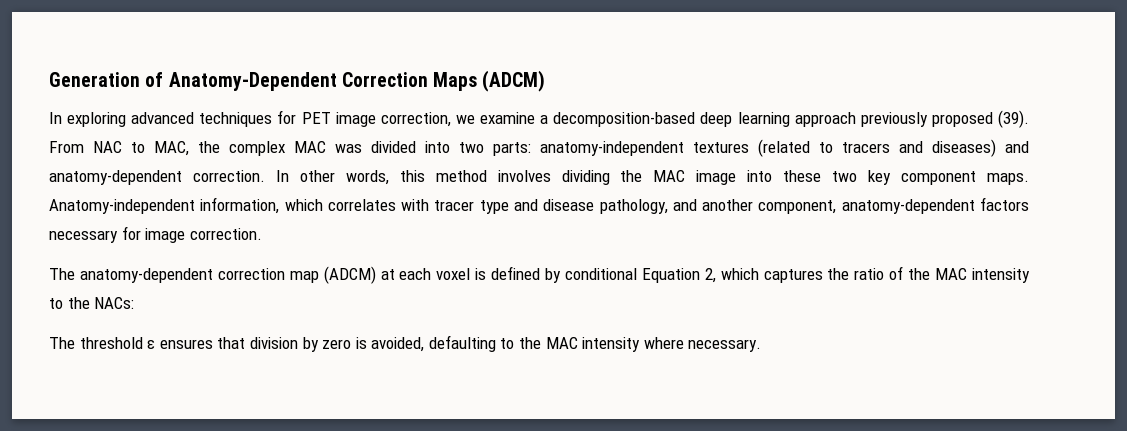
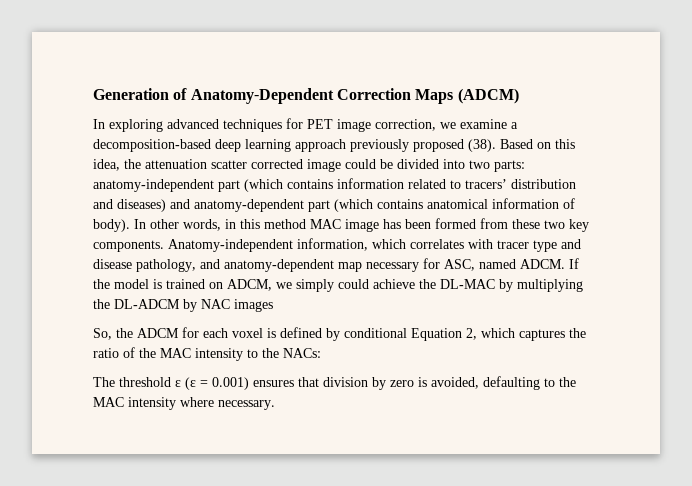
[998,110,1029,128] [49,141,362,156] (39). From NAC to MAC, the complex MAC was -> [468,139,575,152] [93,159,393,172] (38). Based on this idea, the attenuation scatter corrected image could be
[693,139,1029,157] [49,170,265,185] textures (related to tracers and diseases) and anatomy-dependent correction. -> [218,178,576,192] [93,198,575,212] [93,219,130,232] part (which contains information related to tracers’ distribution and diseases) and anatomy-dependent part (which contains anatomical information of body).
(389, 177) none -> [225,219,236,229] in
[497,170,773,185] involves dividing the MAC image into -> [310,218,508,232] MAC image has been formed from
[901,171,1029,185] component maps. -> [93,240,164,252] components.
[702,197,1030,214] [49,226,262,243] [49,266,395,284] another component, anatomy-dependent factors necessary for image correction. // The anatomy-dependent correction map (ADCM) at -> [224,258,579,272] [93,279,583,292] [93,299,273,312] [93,327,199,340] anatomy-dependent map necessary for ASC, named ADCM. If the model is trained on ADCM, we simply could achieve the DL-MAC by multiplying the DL-ADCM by NAC images // So, the ADCM for
(156, 344) none -> [185,377,249,390] (ε = 0.001)

